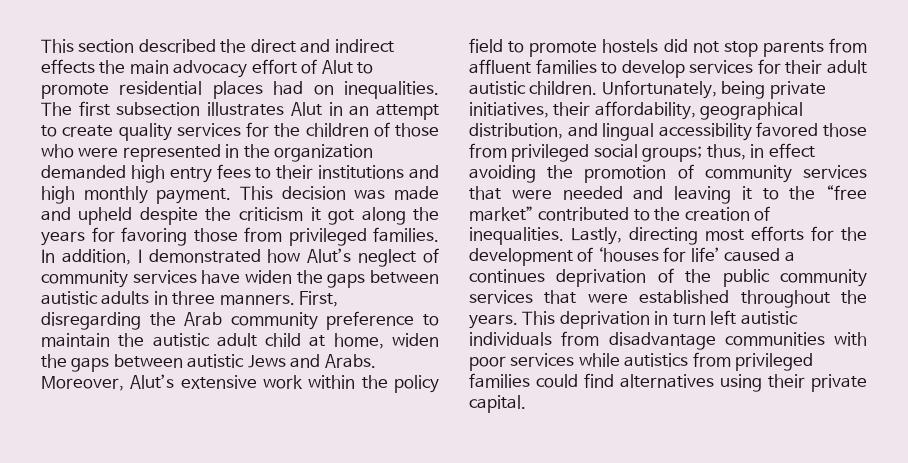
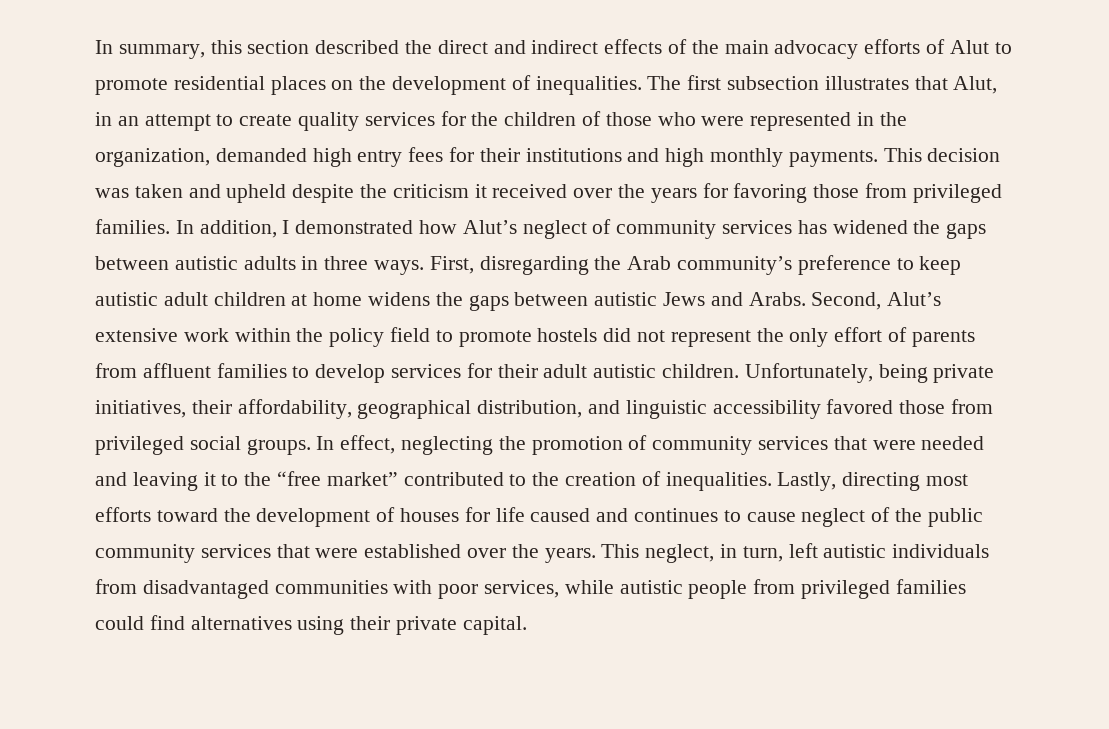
[41,39,74,53] This -> [95,40,242,59] In summary, this
(95, 66) none -> [668,39,688,54] of
[251,59,297,74] effort -> [864,39,921,54] efforts
[273,81,334,95] had on -> [331,75,531,95] on the development of
[290,102,322,116] Alut -> [914,76,998,94] that Alut,
[274,144,374,162] organization -> [95,148,210,167] organization,
[255,167,272,179] to -> [449,147,475,162] for
[156,188,232,204] payment. -> [788,150,878,167] payments.
[394,186,439,200] made -> [134,184,183,198] taken
[327,207,406,225] got along -> [492,184,613,198] received over
[201,270,292,284] have widen -> [797,220,908,234] has widened
[219,294,295,305] manners. -> [374,260,425,275] ways.
[230,312,318,330] community -> [677,256,793,275] community’s
[41,333,439,349] maintain the autistic adult child at home, widen -> [919,256,962,275] [95,292,431,306] keep autistic adult children at home widens
[41,376,124,391] Moreover, -> [811,292,882,310] Second,
[723,41,758,57] stop -> [670,327,908,347] represent the only effort of
[602,123,655,141] lingual -> [625,400,707,419] linguistic
[642,143,815,162] [469,165,536,183] groups; thus, in effect avoiding -> [246,435,494,455] groups. In effect, neglecting
[811,226,867,241] [469,247,795,266] [469,269,647,287] for the development of ‘houses for life’ caused a continues deprivation -> [156,507,866,527] toward the development of houses for life caused and continues to cause neglect
[740,290,830,308] throughout -> [467,548,507,558] over
[559,311,706,329] deprivation in turn -> [645,544,783,563] neglect, in turn,
[608,332,716,350] disadvantage -> [142,580,269,599] disadvantaged
[510,353,689,367] services while autistics -> [484,580,748,599] services, while autistic people

